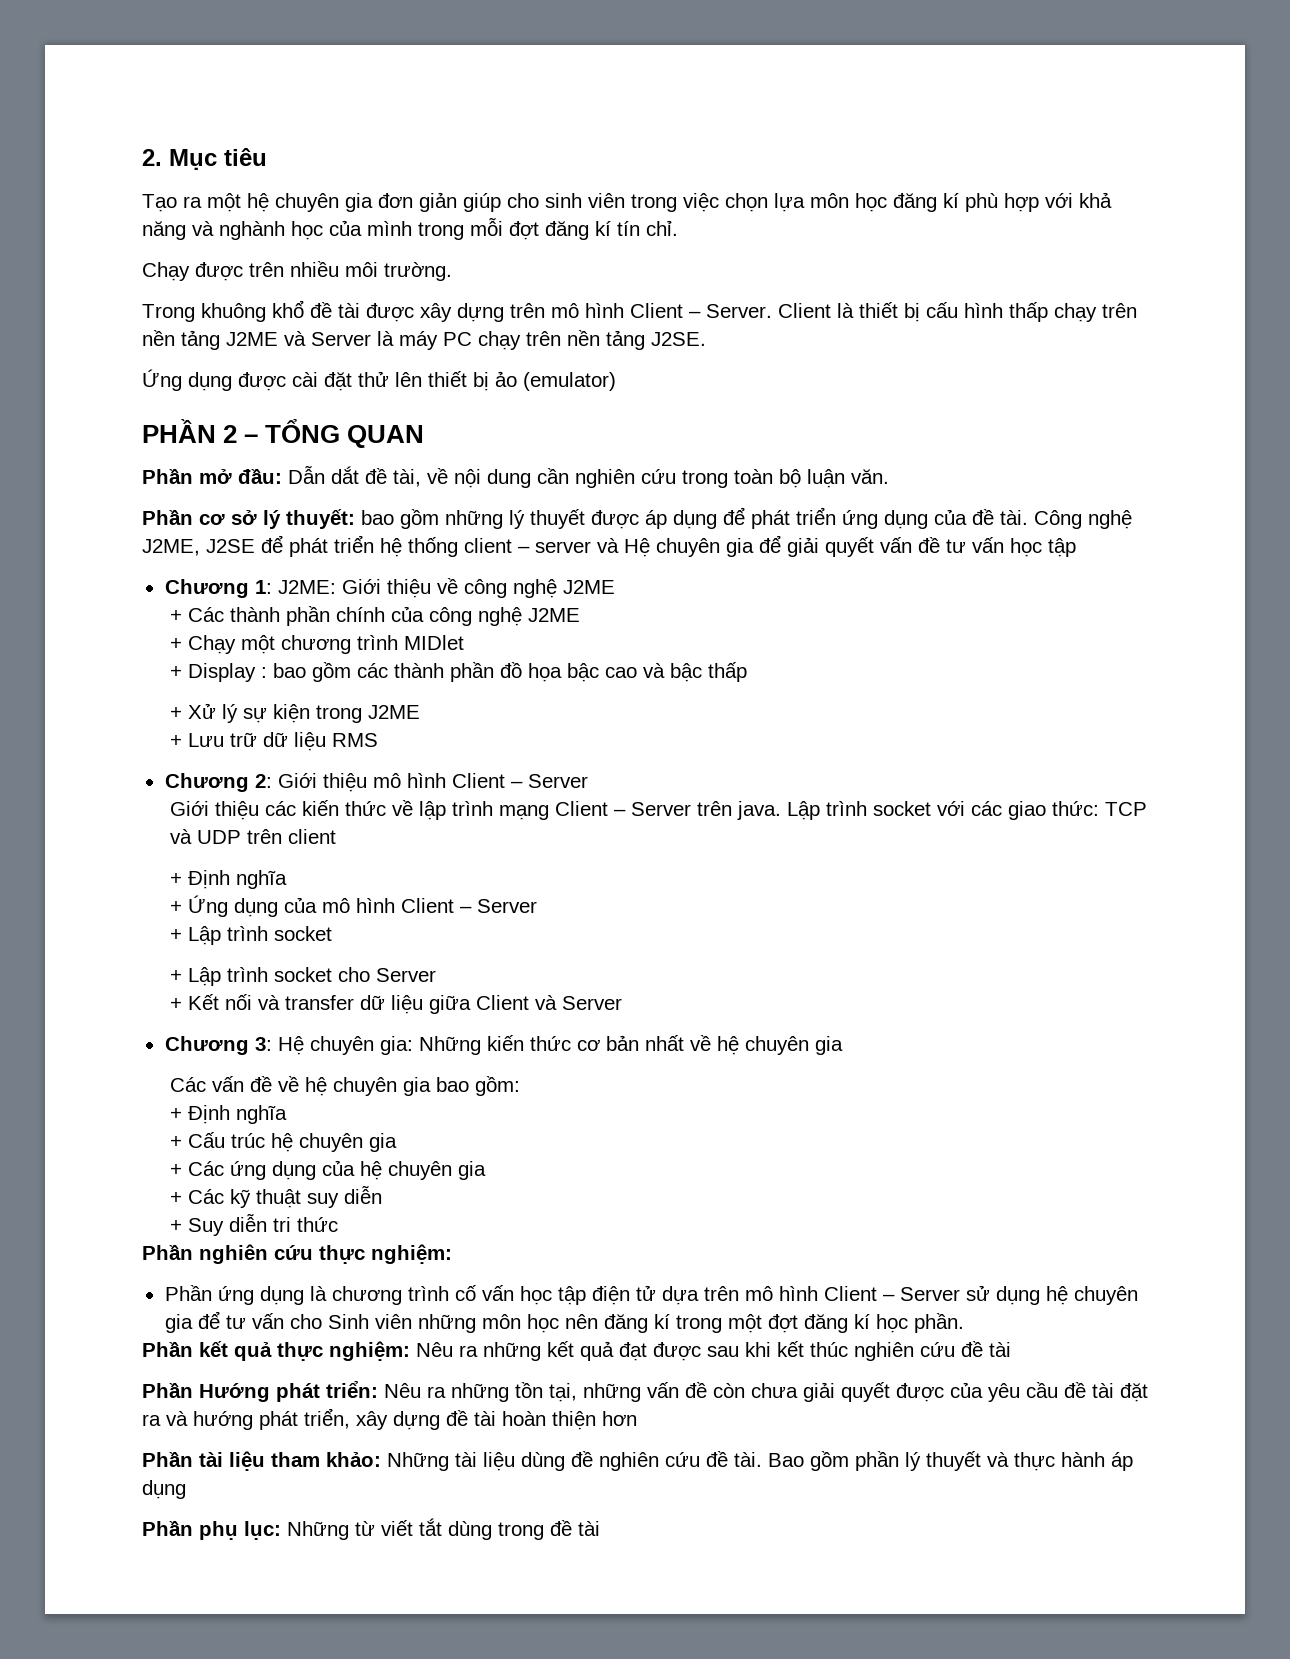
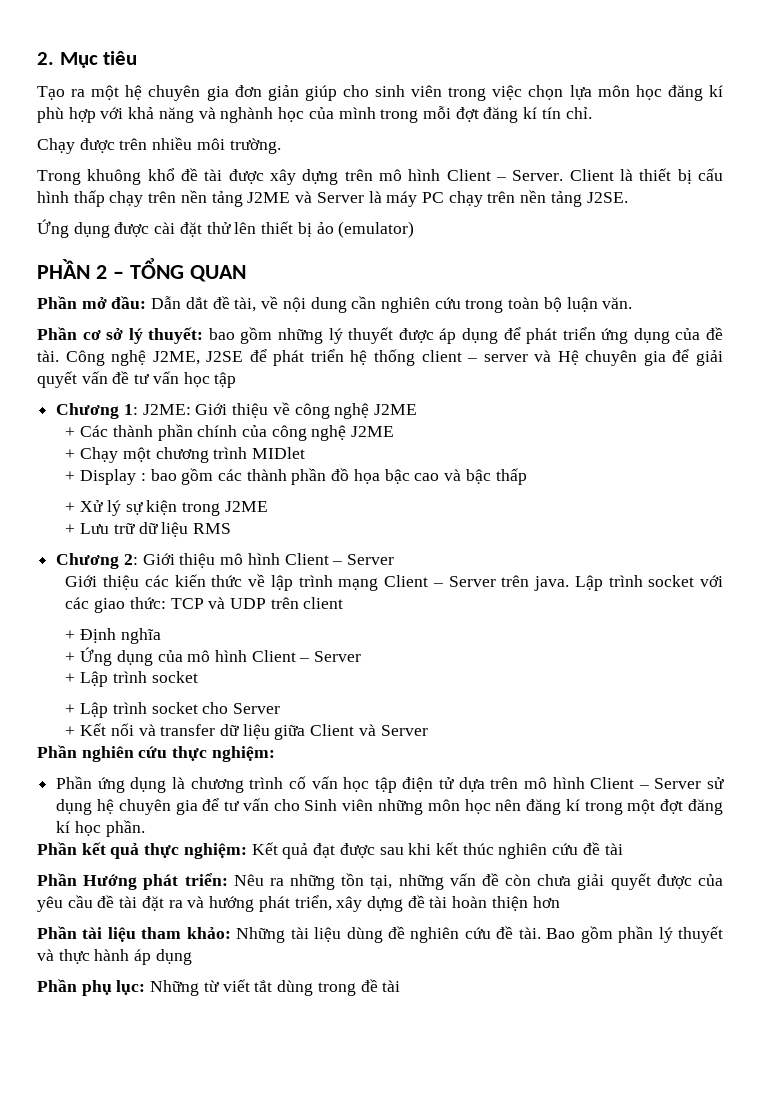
[164,1035,843,1055] [170,1076,521,1096] [170,1105,288,1124] [170,1132,398,1152] [170,1160,487,1180] [170,1186,383,1208] [170,1214,339,1236] // Chương 3: Hệ chuyên gia: Những kiến thức cơ bản nhất về hệ chuyên gia // Các vấn đề về hệ chuyên gia bao gồm: // + Định nghĩa // + Cấu trúc hệ chuyên gia // + Các ứng dụng của hệ chuyên gia // + Các kỹ thuật suy diễn // + Suy diễn tri thức -> (428, 730) none
[416,1341,574,1361] Nêu ra những kết -> [251,842,278,855] Kết

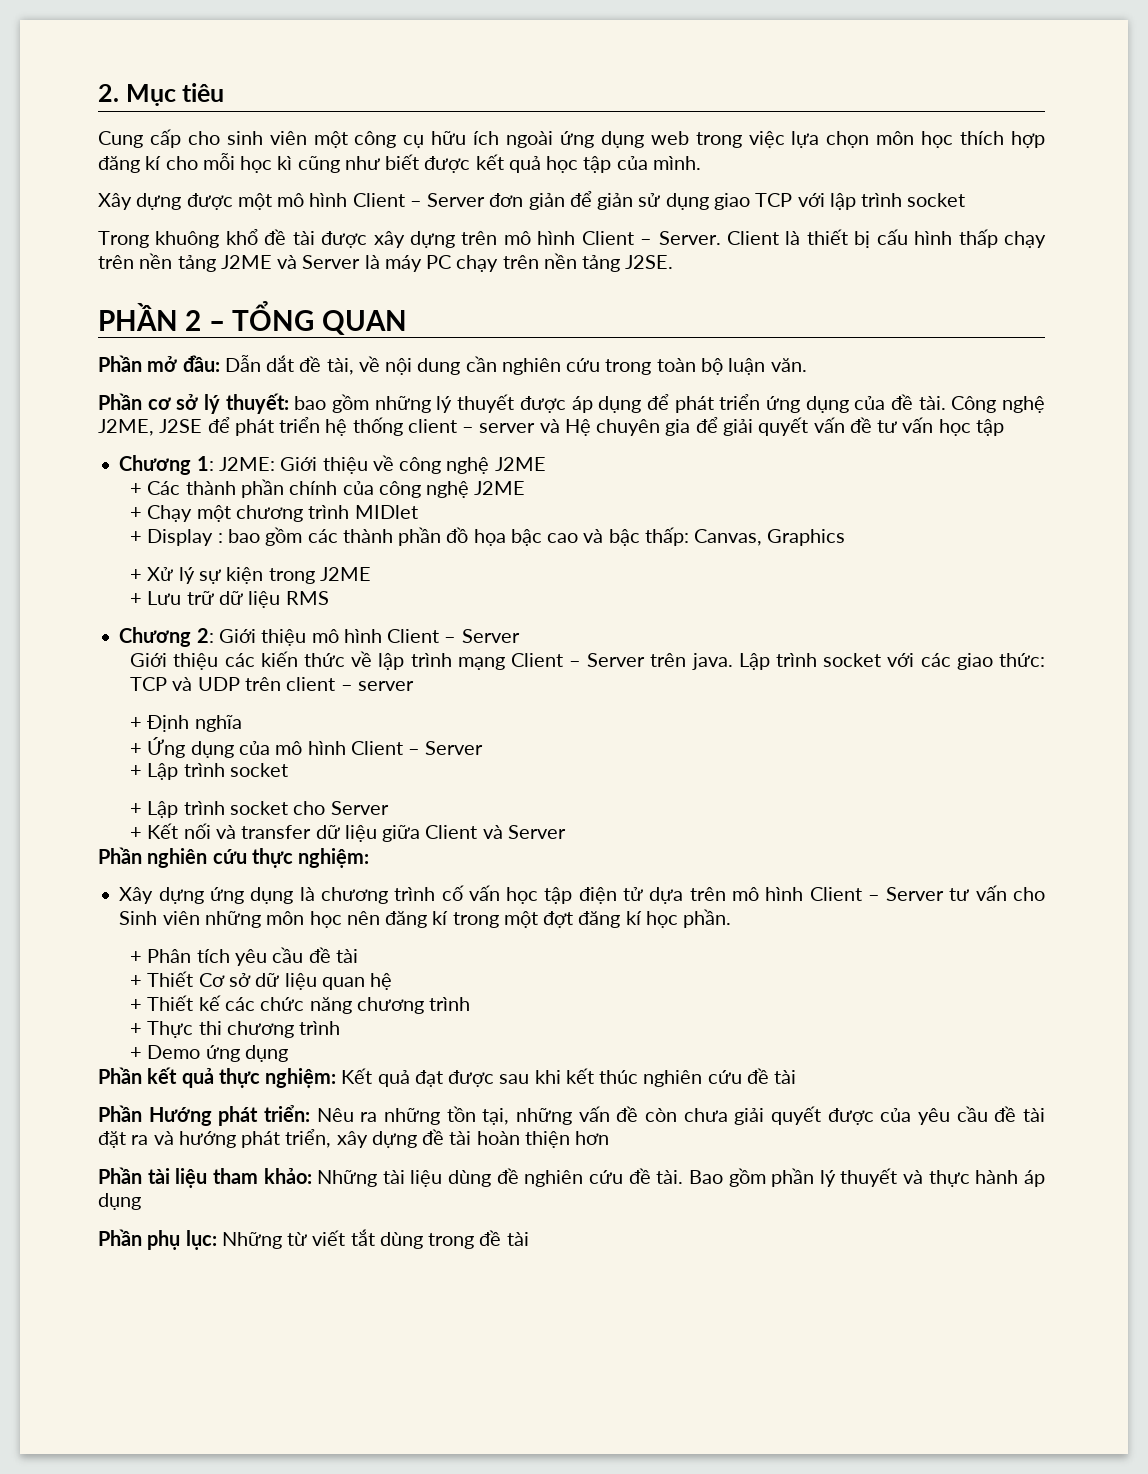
[37,85,723,101] [37,106,592,123] [37,137,281,154] Tạo ra một hệ chuyên gia đơn giản giúp cho sinh viên trong việc chọn lựa môn học đăng kí phù hợp với khả năng và nghành học của mình trong mỗi đợt đăng kí tín chỉ. // Chạy được trên nhiều môi trường. -> [98,129,1046,148] [98,153,701,173] [98,191,966,210] Cung cấp cho sinh viên một công cụ hữu ích ngoài ứng dụng web trong việc lựa chọn môn học thích hợp đăng kí cho mỗi học kì cũng như biết được kết quả học tập của mình. // Xây dựng được một mô hình Client – Server đơn giản để giản sử dụng giao TCP với lập trình socket
[37,219,415,238] // Ứng dụng được cài đặt thử lên thiết bị ảo (emulator) -> (674, 262) none
[495,468,527,485] thấp -> [644,527,846,546] thấp: Canvas, Graphics
(344, 603) none -> [340,681,414,691] – server
[56,776,93,789] Phần -> [119,887,204,904] Xây dựng
[706,777,724,789] [56,798,220,815] sử dụng hệ chuyên gia để -> (945, 894) none
(145, 828) none -> [130,947,358,966] [130,971,393,990] [130,995,471,1014] [130,1021,341,1038] [130,1045,288,1062] // + Phân tích yêu cầu đề tài // + Thiết Cơ sở dữ liệu quan hệ // + Thiết kế các chức năng chương trình // + Thực thi chương trình // + Demo ứng dụng

